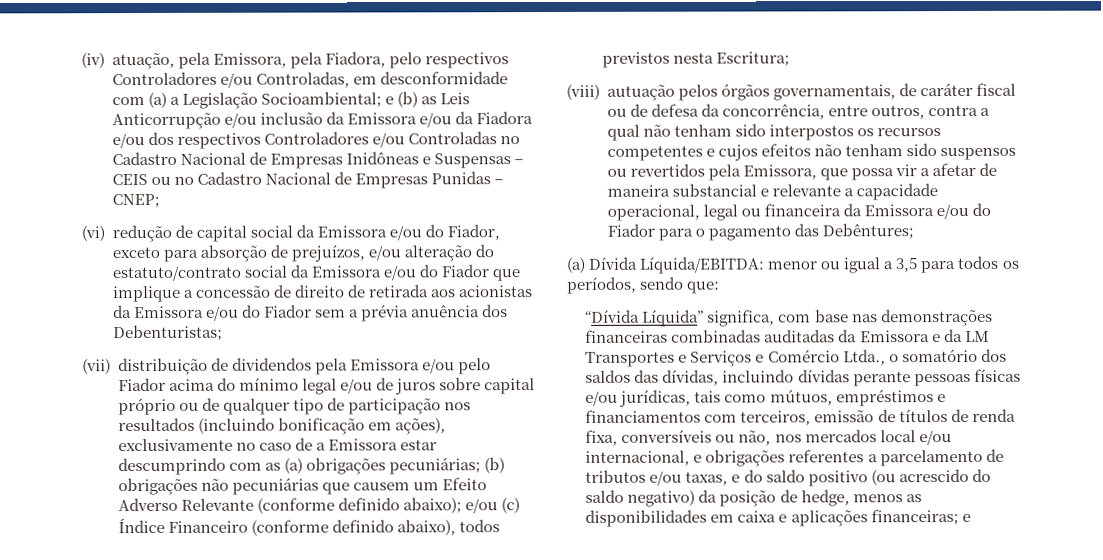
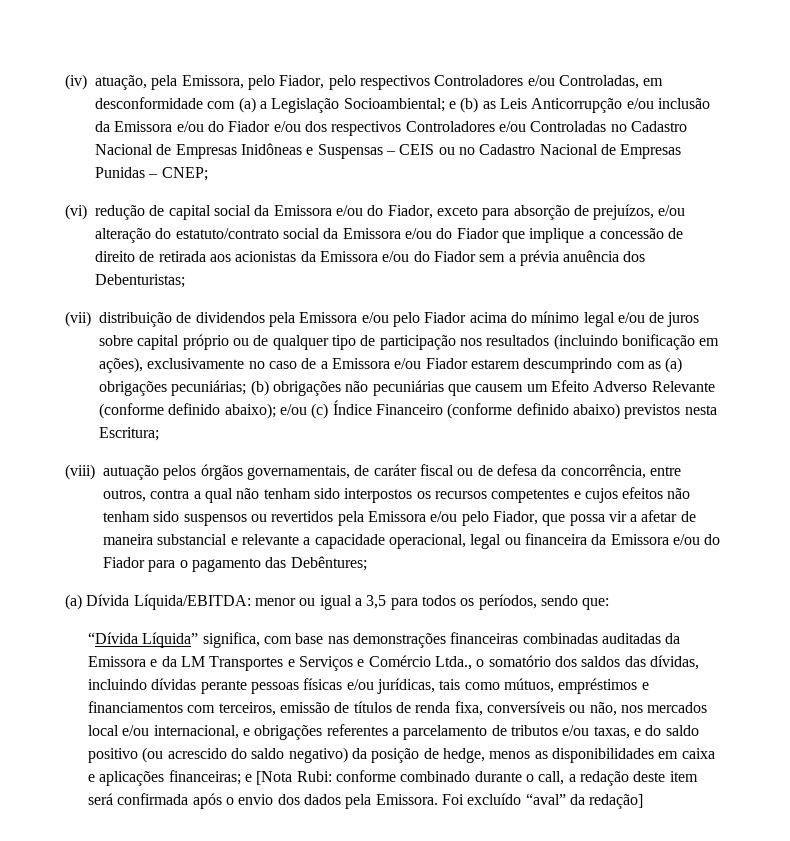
[289,51,386,69] pela Fiadora, -> [247,75,325,90] pelo Fiador,
[454,111,533,125] da Fiadora -> [207,121,271,132] do Fiador
[399,439,437,451] estar -> [394,358,520,369] e/ou Fiador estarem
[396,519,500,536] abaixo), todos -> [572,403,620,419] abaixo)
[742,164,817,180] Emissora, -> [367,511,538,526] Emissora e/ou pelo Fiador,
(971, 517) none -> [256,770,698,786] [88,793,644,809] [Nota Rubi: conforme combinado durante o call, a redação deste item será confirmada após o envio dos dados pela Emissora. Foi excluído “aval” da redação]

